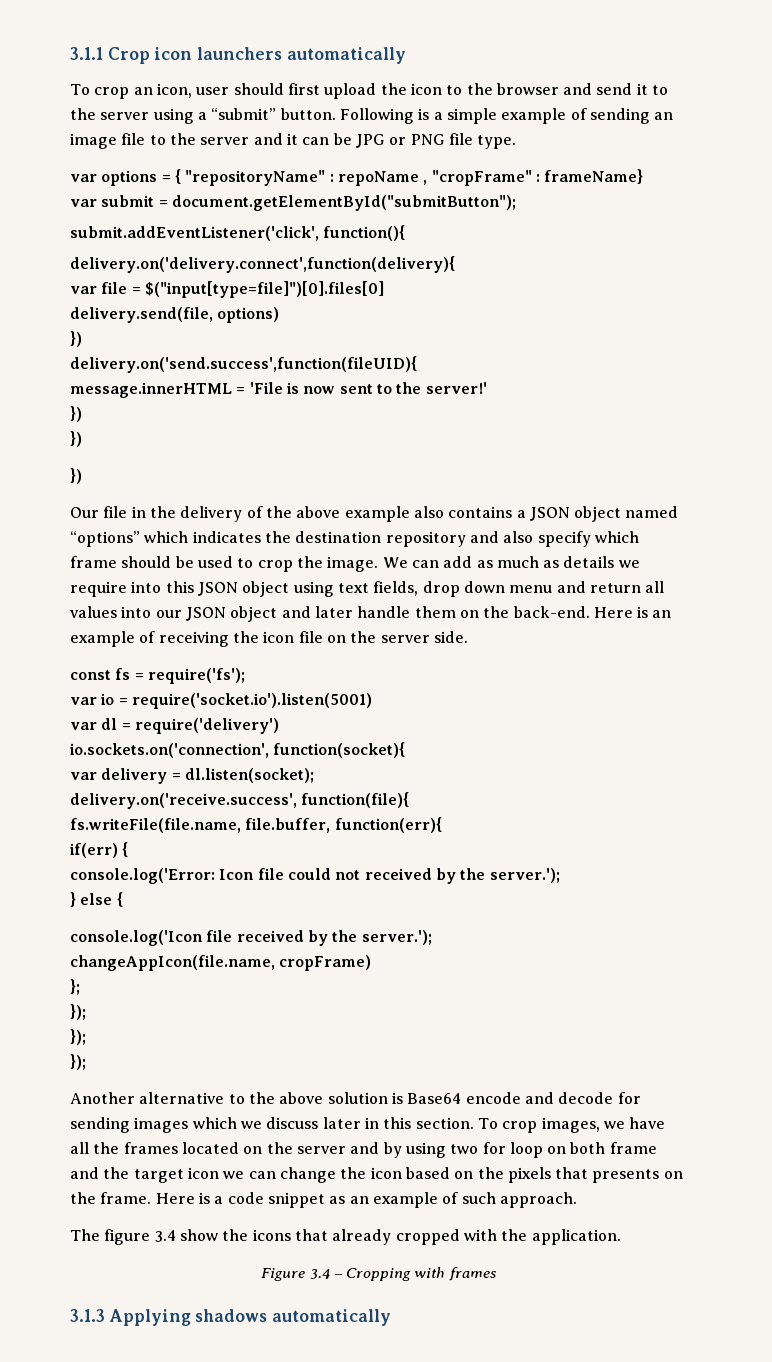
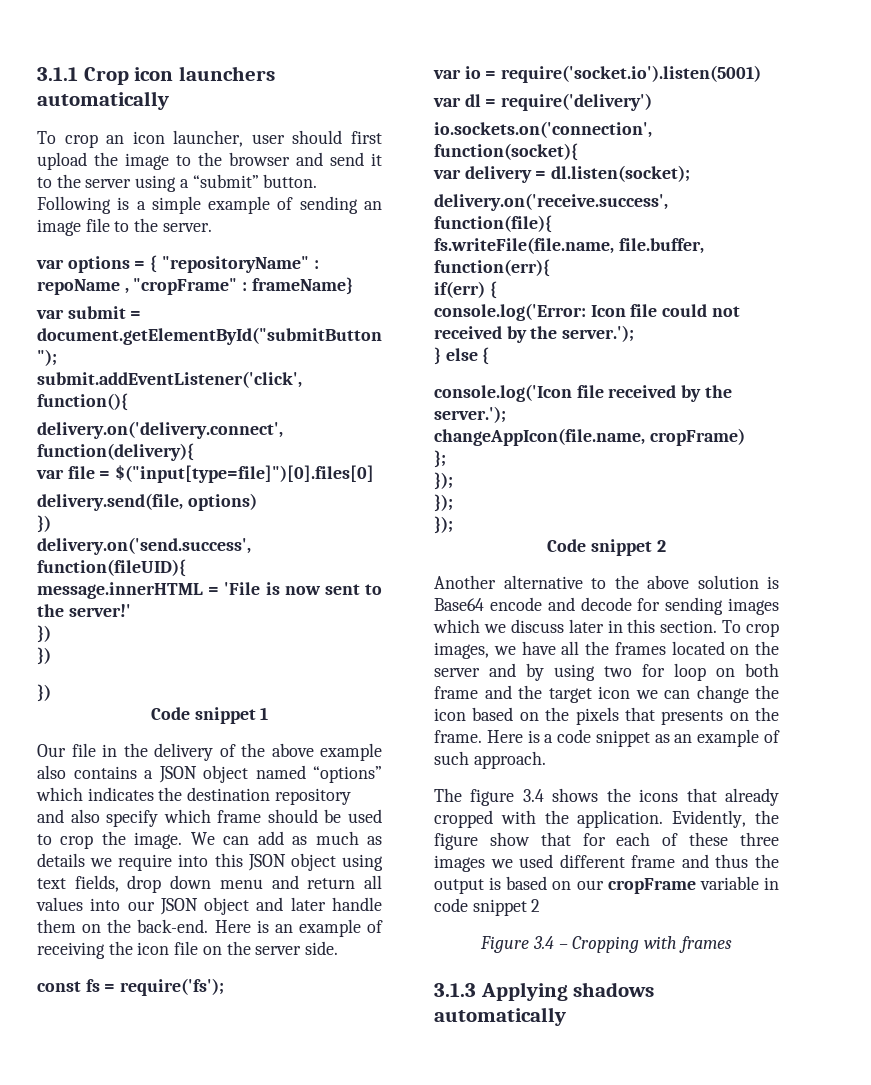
[156,83,192,98] icon, -> [132,130,244,147] icon launcher,
[410,83,442,95] icon -> [125,153,169,170] image
[200,133,517,149] server and it can be JPG or PNG file type. -> [162,223,212,232] server.
(82, 476) none -> [150,707,269,724] // Code snippet 1
(86, 1062) none -> [547,539,666,556] // Code snippet 2
[179,1229,218,1241] show -> [552,788,599,802] shows
(621, 1237) none -> [672,810,779,828] [434,832,779,850] [434,854,779,872] [434,876,779,894] [434,898,541,916] Evidently, the figure show that for each of these three images we used different frame and thus the output is based on our cropFrame variable in code snippet 2

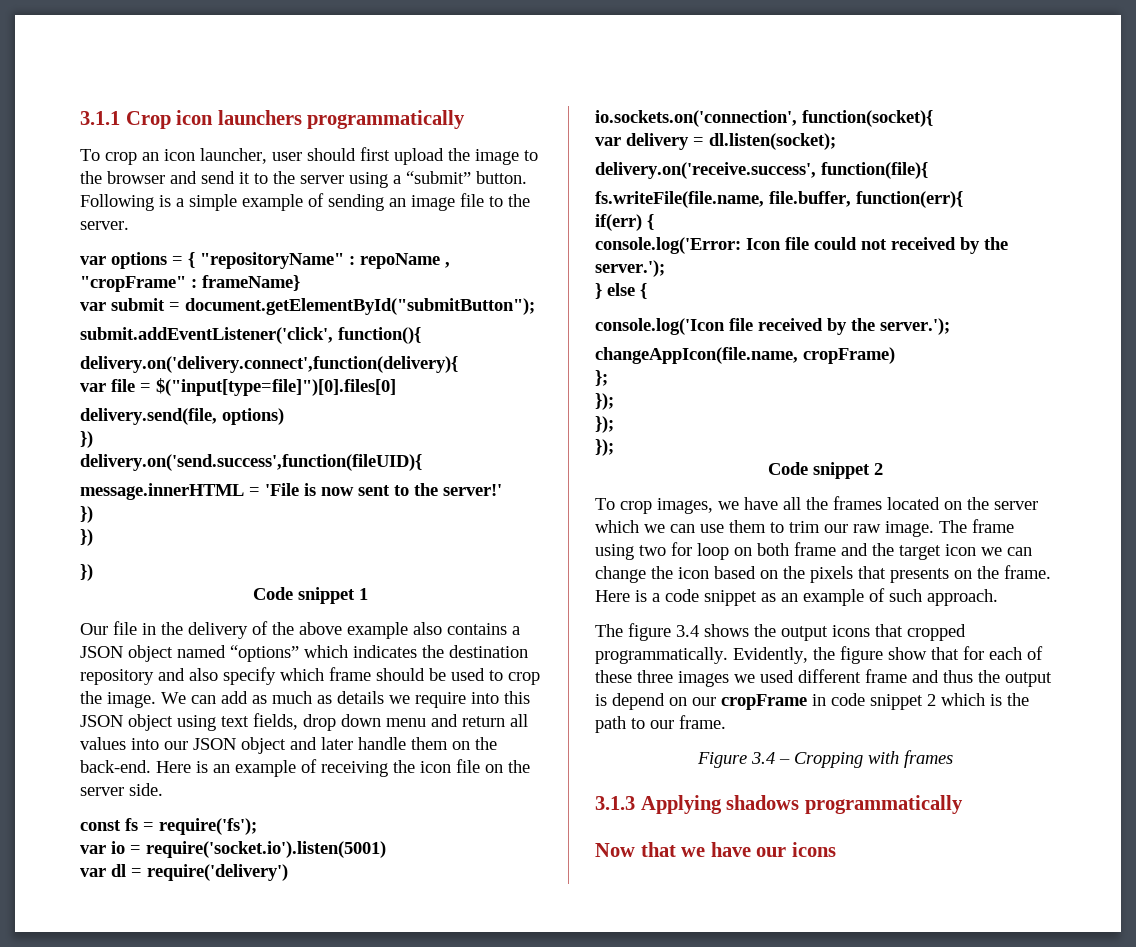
[37,91,169,110] automatically -> [307,110,466,129] programmatically
[434,575,779,589] [434,597,779,615] [433,619,718,633] Another alternative to the above solution is Base64 encode and decode for sending images which we discuss later in this section. -> (883, 469) none
[489,663,544,681] and by -> [595,519,1014,537] which we can use them to trim our raw image. The frame
(631, 795) none -> [781,626,828,641] output
[725,788,779,806] [434,810,664,828] already cropped with the application. -> [907,624,966,641] [595,647,728,664] cropped programmatically.
[506,876,548,890] based -> [612,693,665,710] depend
[699,876,759,890] variable -> (807, 702) none
(541, 905) none -> [941,693,1029,706] [595,715,726,733] which is the path to our frame.
[434,1007,566,1026] automatically -> [804,795,963,814] [595,842,836,857] programmatically // Now that we have our icons

